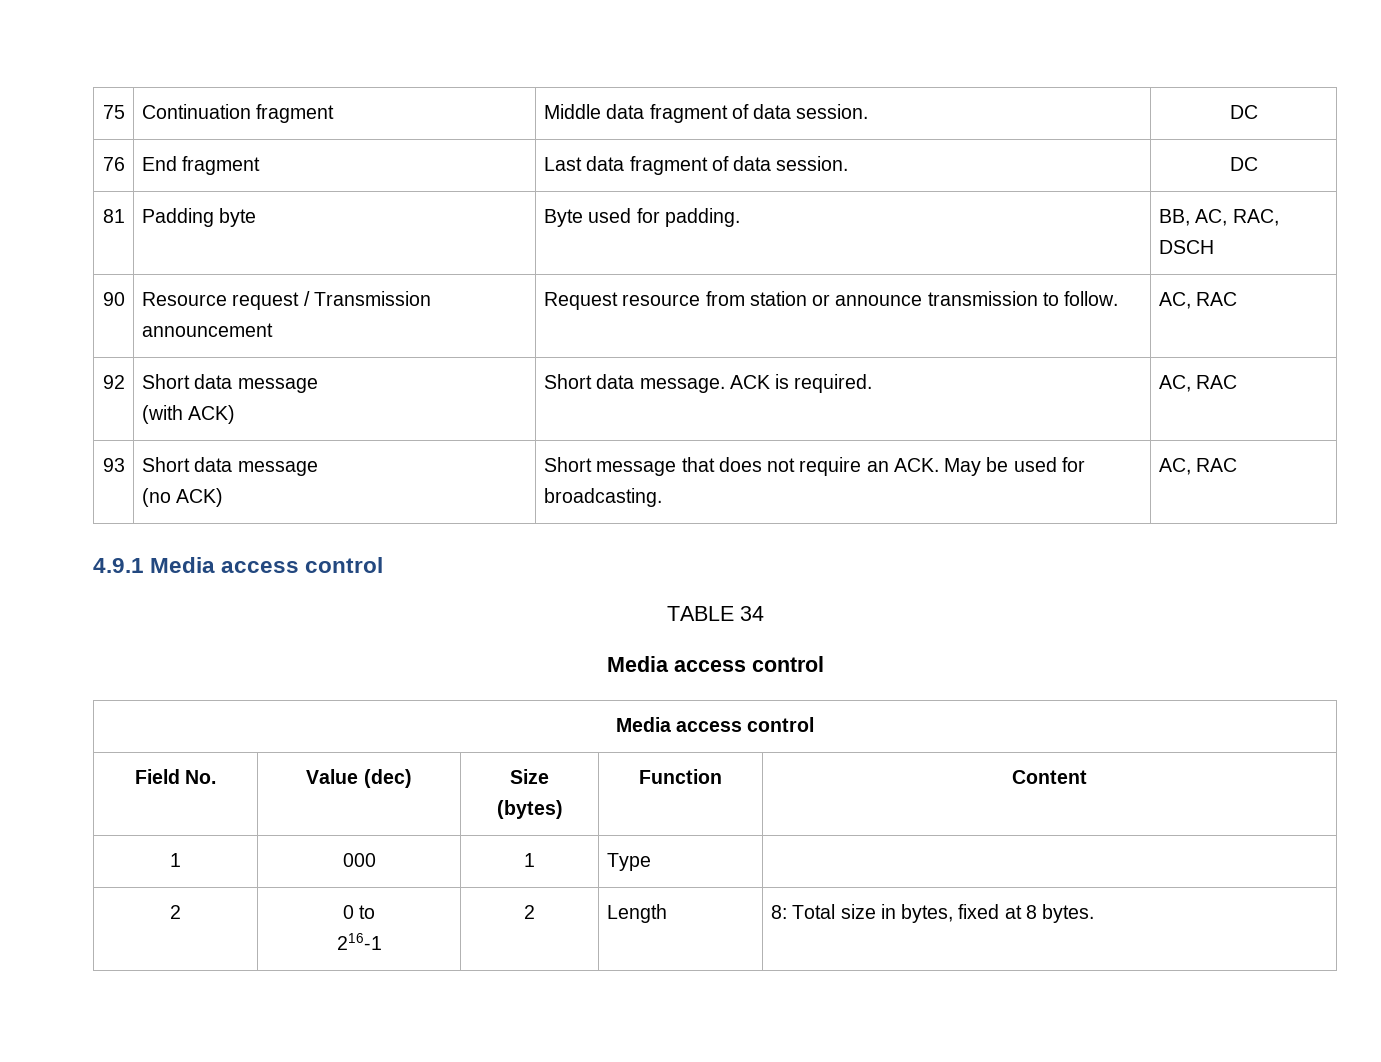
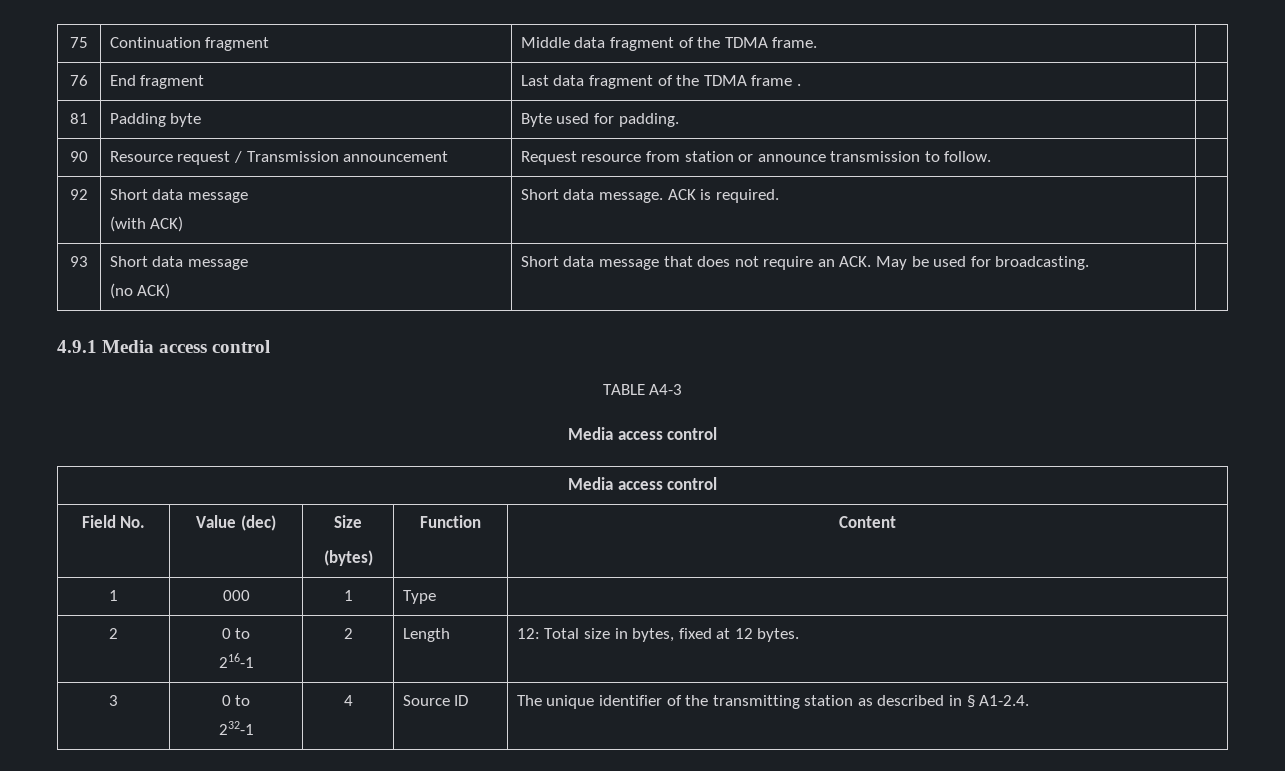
[753,104,869,119] [1229,105,1258,119] data session. | DC -> [697,37,818,48] the TDMA frame. |
[733,156,849,171] [1229,157,1258,171] data session. | DC -> [676,75,801,86] the TDMA frame . |
[1158,209,1279,226] [1158,240,1214,254] BB, AC, RAC, DSCH -> (679, 120) none
[1158,292,1238,309] AC, RAC -> (992, 156) none
[1158,375,1238,392] AC, RAC -> (779, 196) none
(592, 464) none -> [563,256,595,267] data
[1158,458,1238,475] AC, RAC -> (1090, 263) none
[739,606,764,621] 34 -> [649,384,683,395] A4-3
[770,905,787,919] 8: -> [516,628,540,639] 12:
[1025,905,1037,919] 8 -> [734,628,753,639] 12
(1095, 913) none -> [109,695,118,706] [221,695,251,706] [218,721,254,735] [343,695,353,706] [402,695,469,706] [516,695,1030,709] // 3 | 0 to // 232-1 | 4 | Source ID | The unique identifier of the transmitting station as described in § A1-2.4.

